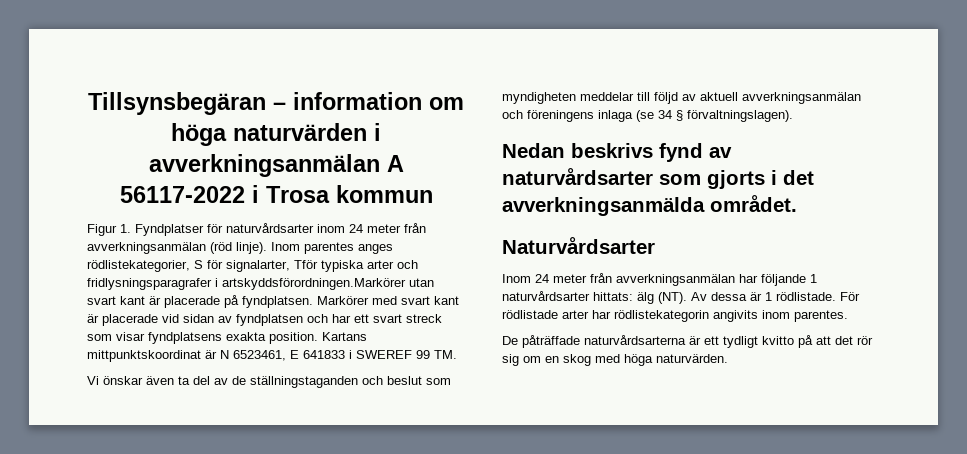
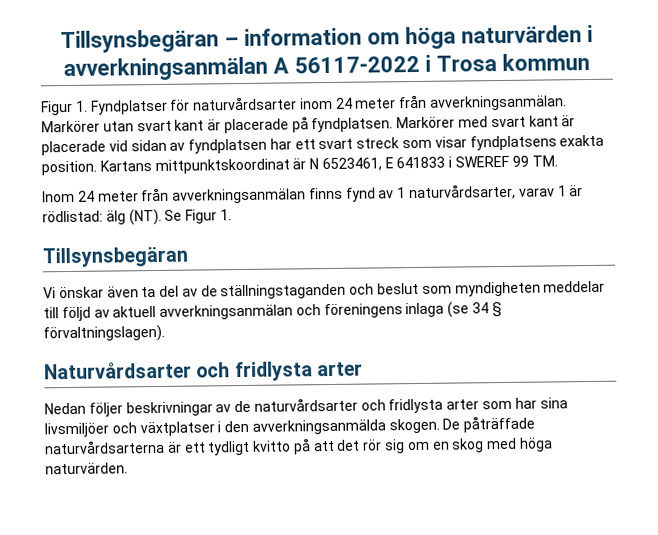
[87,242,393,254] [87,260,418,272] [87,278,406,290] avverkningsanmälan (röd linje). Inom parentes anges rödlistekategorier, S för signalarter, Tför typiska arter och fridlysningsparagrafer i artskyddsförordningen.Markörer -> [430,95,568,111] [41,120,100,133] avverkningsanmälan. Markörer
[307,314,328,323] och -> (268, 146) none
(457, 354) none -> [42,183,584,204] [42,208,232,226] [42,246,188,268] // Inom 24 meter från avverkningsanmälan finns fynd av 1 naturvårdsarter, varav 1 är rödlistad: älg (NT). Se Figur 1. // Tillsynsbegäran
[502,143,732,162] [502,168,814,189] [502,195,797,216] [502,237,655,254] [502,273,817,286] [502,291,860,304] [502,310,848,322] Nedan beskrivs fynd av naturvårdsarter som gjorts i det avverkningsanmälda området. // Naturvårdsarter // Inom 24 meter från avverkningsanmälan har följande 1 naturvårdsarter hittats: älg (NT). Av dessa är 1 rödlistade. För rödlistade arter har rödlistekategorin angivits inom parentes. // -> [44,361,363,382] [44,397,568,417] [44,418,440,438] Naturvårdsarter och fridlysta arter // Nedan följer beskrivningar av de naturvårdsarter och fridlysta arter som har sina livsmiljöer och växtplatser i den avverkningsanmälda skogen.

